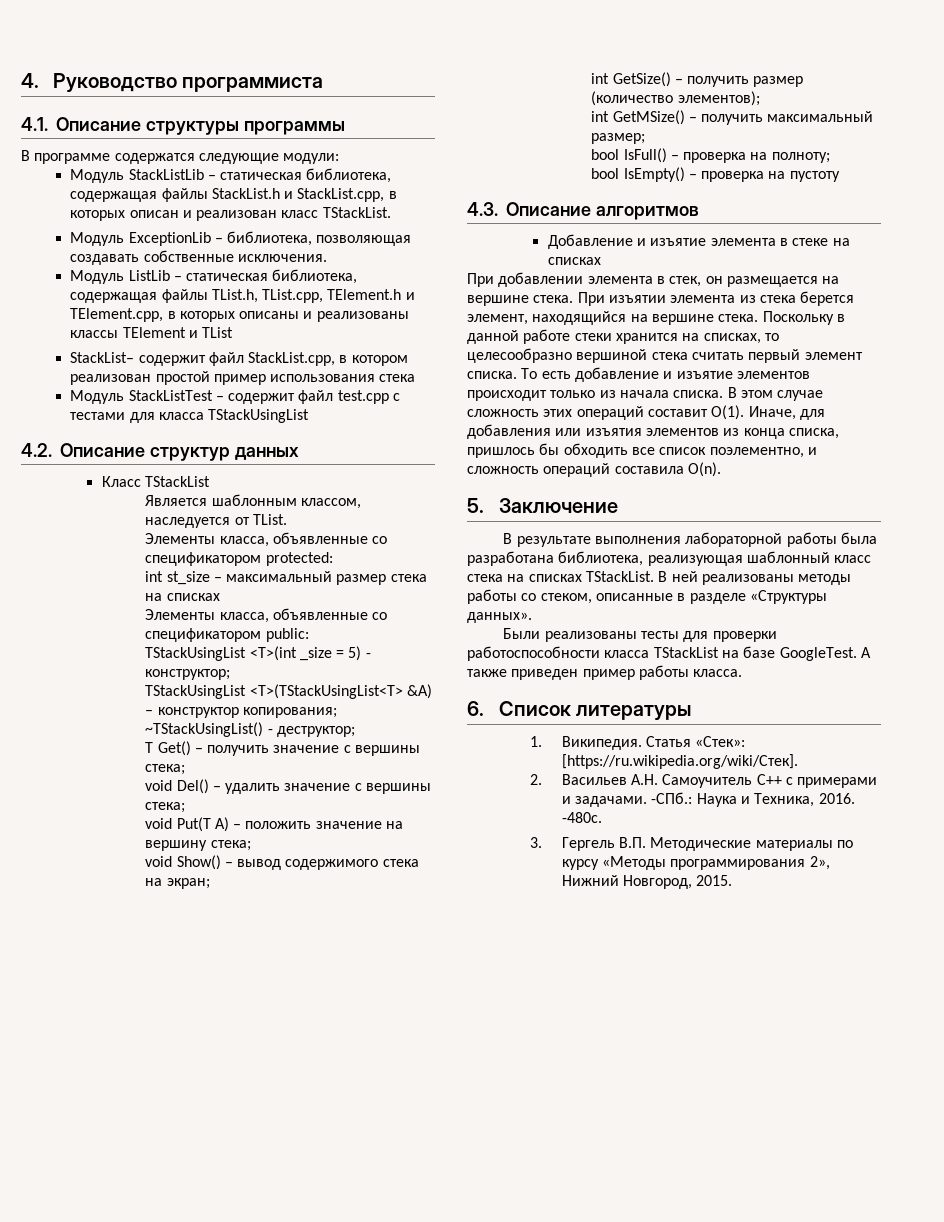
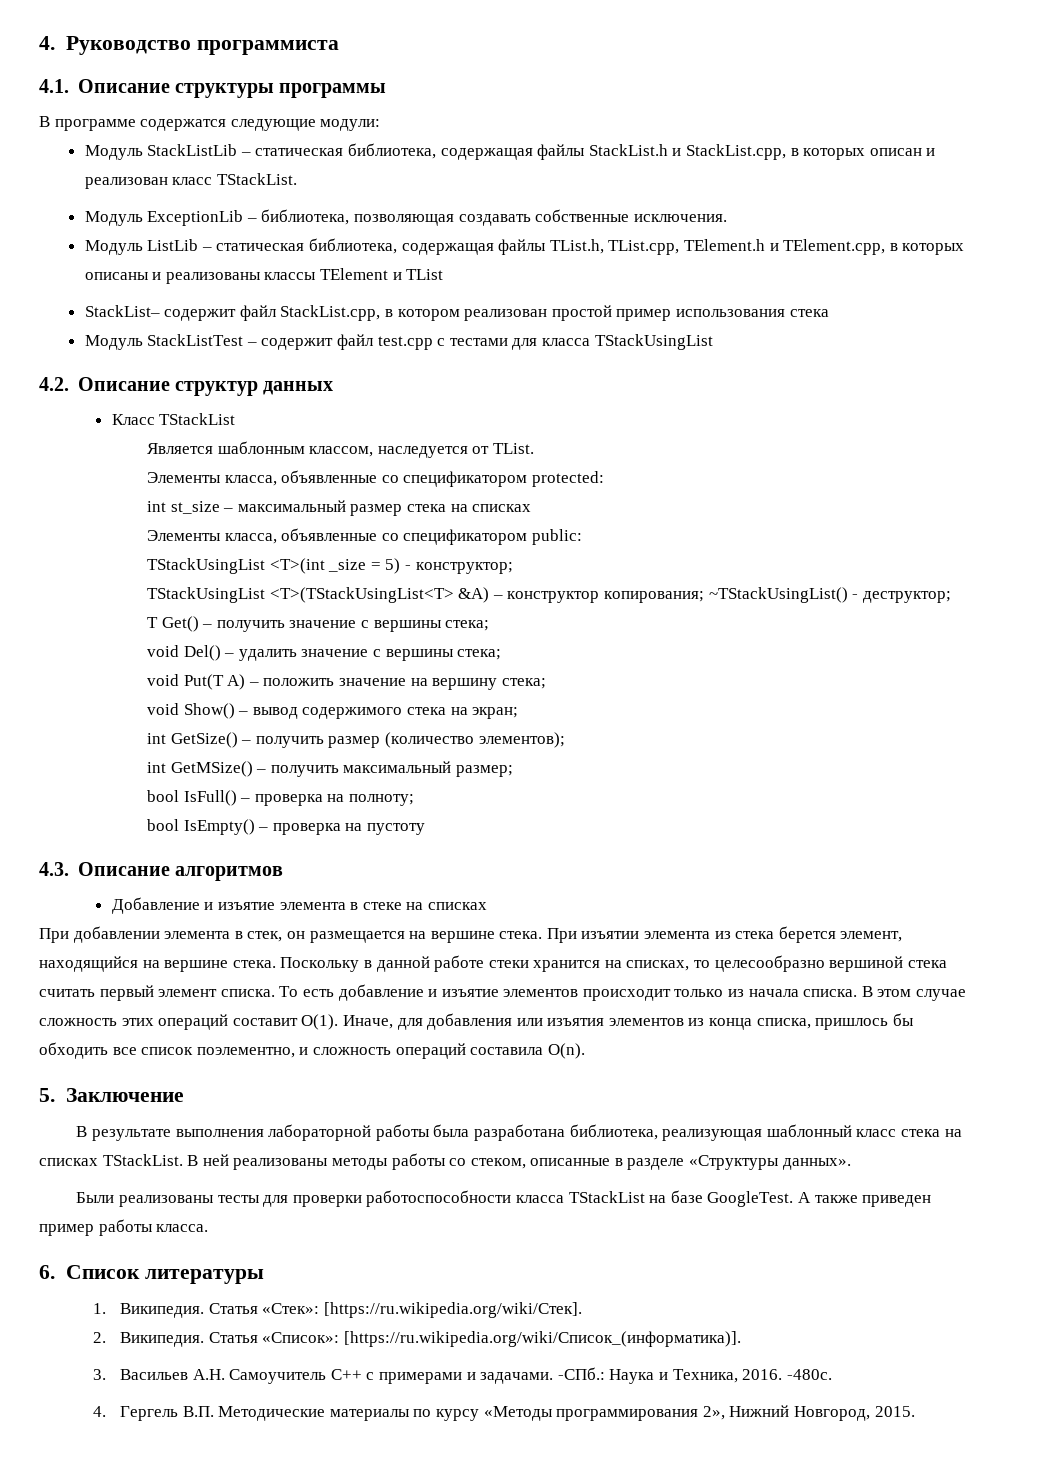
(543, 779) none -> [120,1331,741,1347] [93,1369,107,1380] Википедия. Статья «Список»: [https://ru.wikipedia.org/wiki/Список_(информатика)]. // 3.
[530,837,543,848] 3. -> [93,1406,107,1417] 4.

